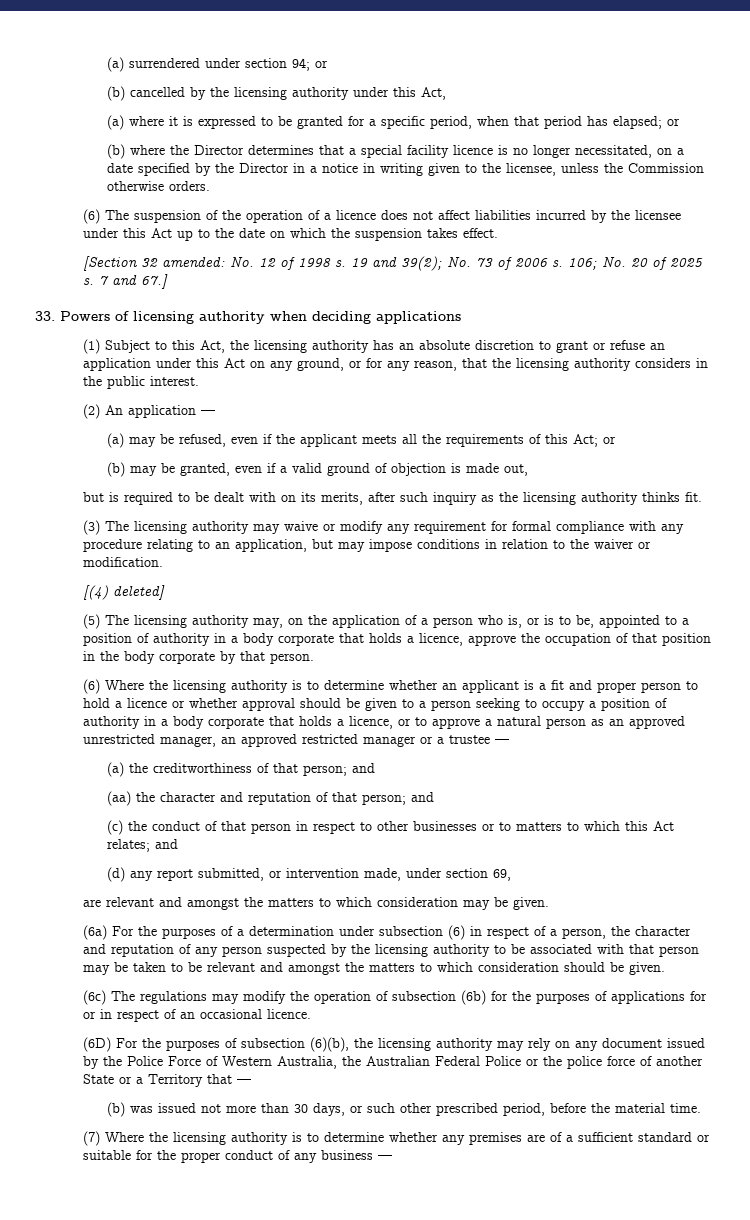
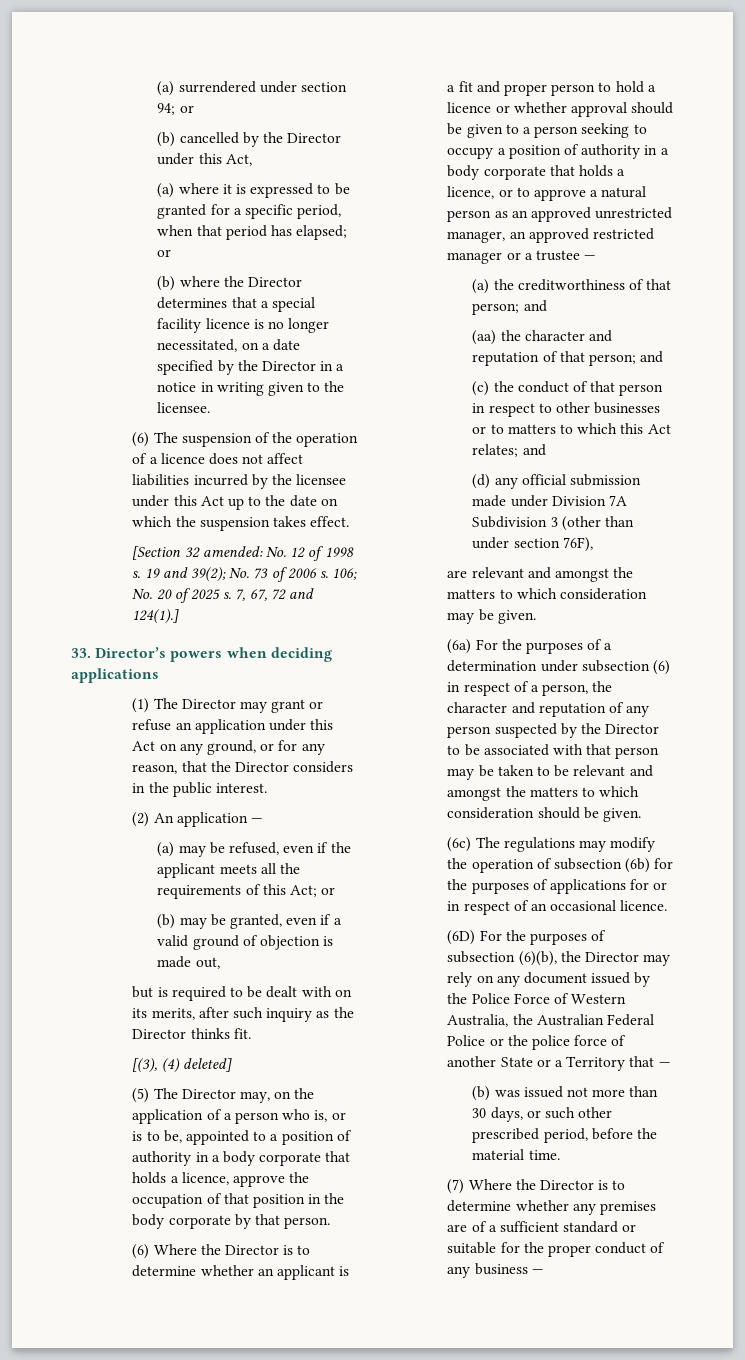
[234,87,350,100] licensing authority -> [287,133,342,143] Director
[506,163,705,176] [107,181,211,191] licensee, unless the Commission otherwise orders. -> [157,402,211,413] licensee.
[99,274,169,289] [35,311,461,324] [83,339,552,354] 7 and 67.] // 33. Powers of licensing authority when deciding applications // (1) Subject to this Act, the licensing authority has an absolute discretion to -> [235,588,314,601] [132,609,180,624] [71,647,332,662] [71,668,159,683] [132,698,268,713] 7, 67, 72 and 124(1).] // 33. Director’s powers when deciding applications // (1) The Director may
[516,358,632,371] licensing authority -> [235,762,290,772] Director
[523,492,639,505] licensing authority -> [132,1029,187,1039] Director
[83,520,685,535] [83,539,652,552] [83,557,164,567] [83,585,109,600] (3) The licensing authority may waive or modify any requirement for formal compliance with any procedure relating to an application, but may impose conditions in relation to the waiver or modification. // [(4) -> [132,1058,180,1073] [(3), (4)
[134,615,250,628] licensing authority -> [181,1089,236,1099] Director
[173,680,289,693] licensing authority -> [225,1245,280,1255] Director
[157,868,512,881] report submitted, or intervention made, under section 69, -> [521,474,641,486] [472,495,627,507] [472,516,634,531] [472,537,593,552] official submission made under Division 7A Subdivision 3 (other than under section 76F),
[375,944,491,957] licensing authority -> [605,724,660,734] Director
[378,1038,494,1051] licensing authority -> [585,952,640,962] Director
[173,1132,289,1145] licensing authority -> [540,1180,595,1190] Director

